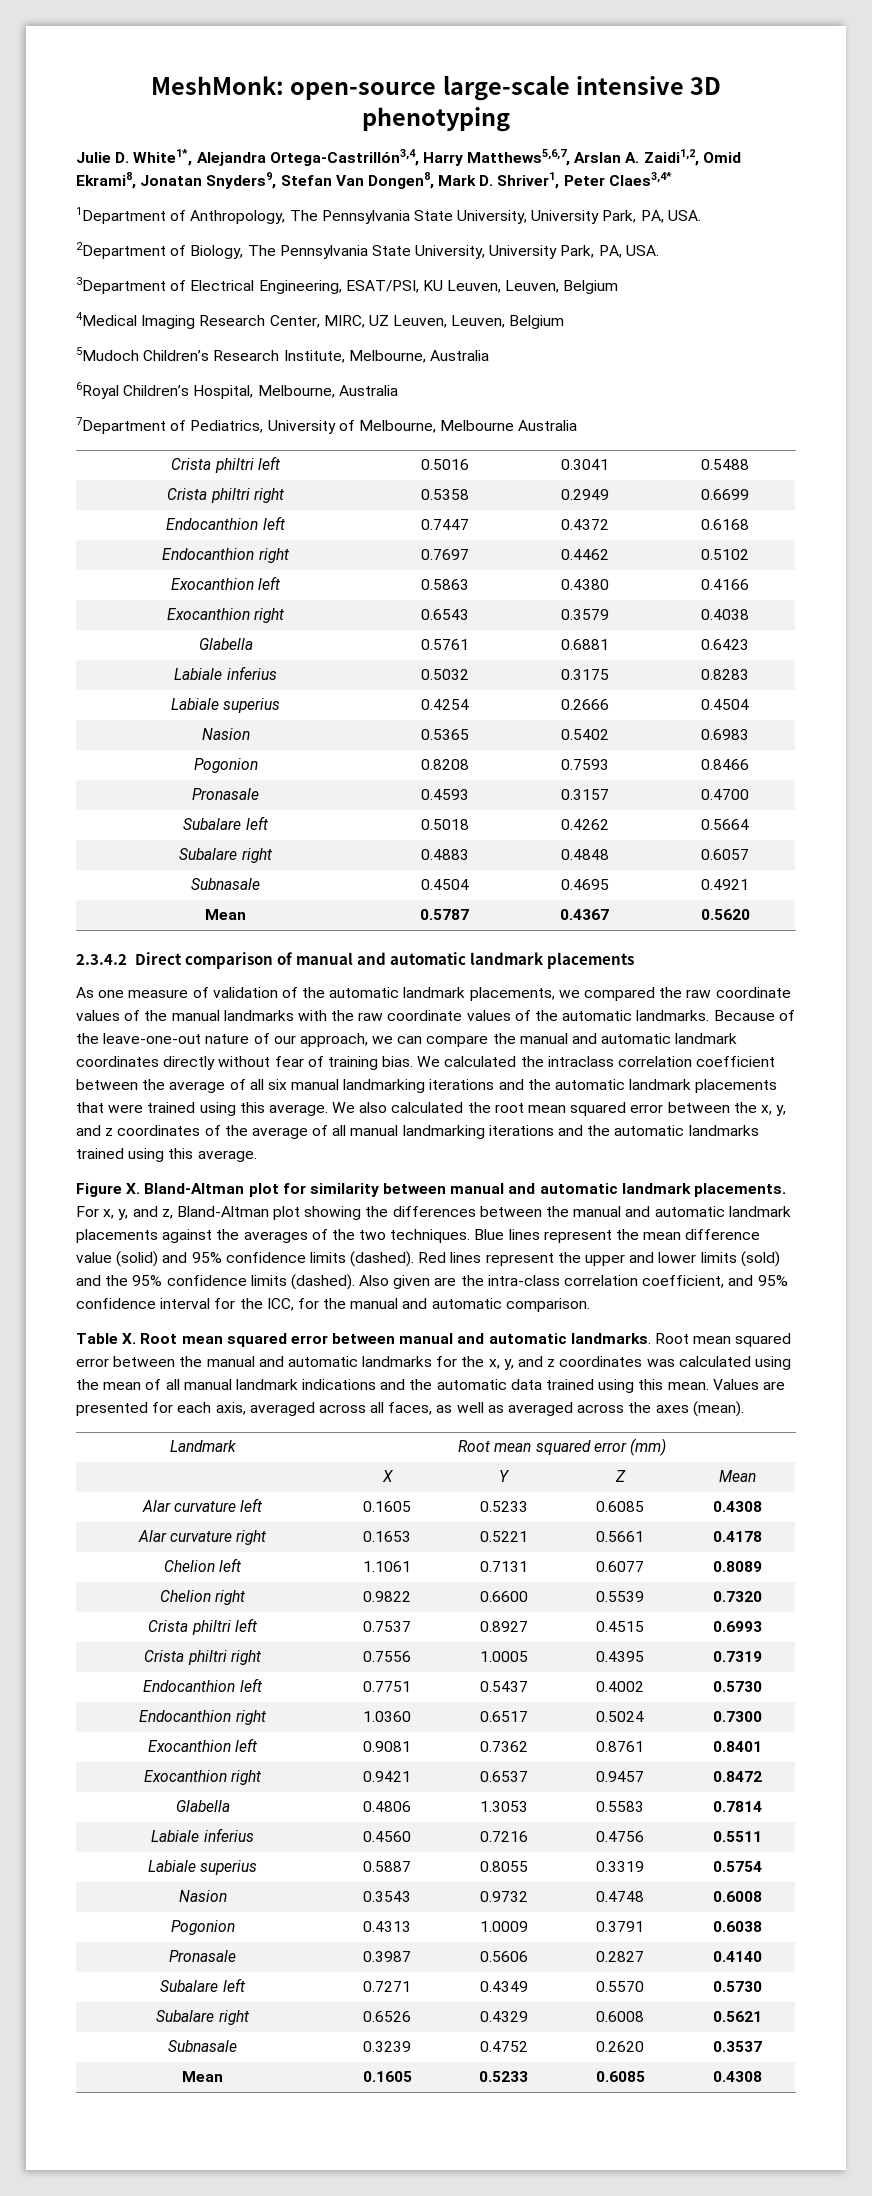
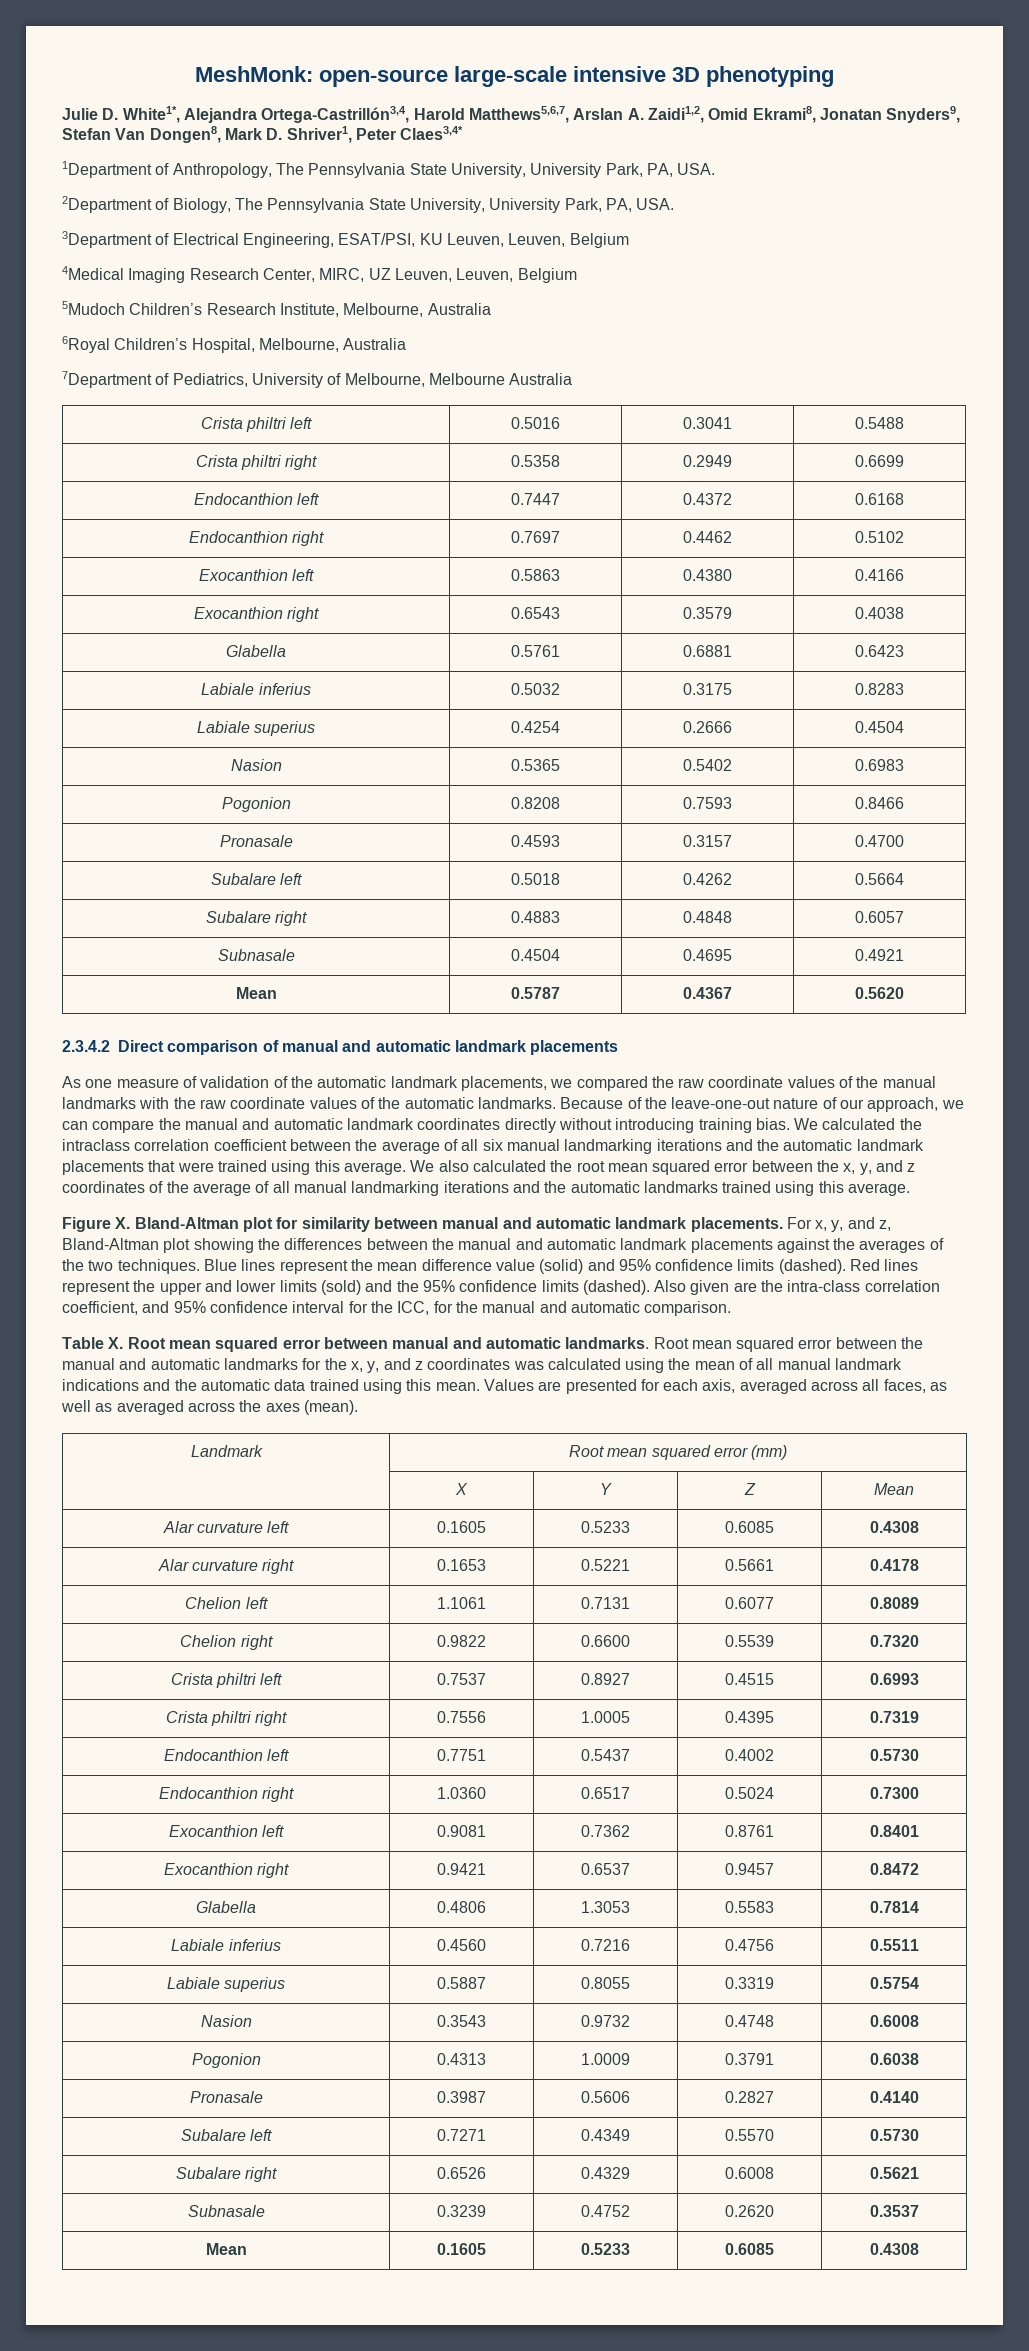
[422,152,463,166] Harry -> [413,108,465,120] Harold
[274,1056,324,1067] fear of -> [615,1118,695,1133] introducing

